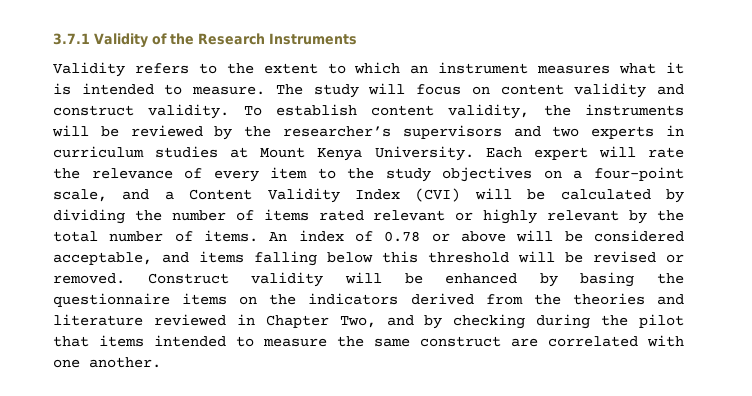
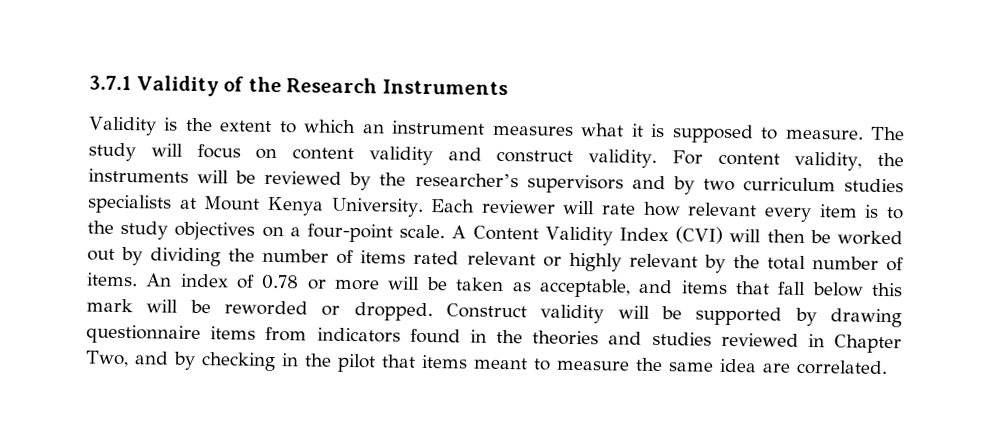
[134,63,217,74] refers to -> [164,117,179,131] is
[81,83,154,95] intended -> [671,124,754,144] supposed
[243,104,357,116] To establish -> [671,150,703,165] For
[552,125,684,139] two experts in -> [672,176,735,195] by two
(219, 152) none -> [87,194,172,214] specialists
[533,147,588,160] expert -> [480,199,556,214] reviewer
[53,168,203,179] the relevance of -> [642,201,758,217] how relevant
(308, 173) none -> [864,204,880,218] is
[53,189,174,202] scale, and a -> [399,224,467,239] scale. A
[527,189,651,200] be calculated -> [766,229,904,246] [87,248,115,261] then be worked out
[461,230,684,242] above will be considered -> [334,276,532,292] more will be taken as
[254,251,317,266] falling -> [734,281,807,295] that fall
[428,251,684,263] [53,273,125,284] threshold will be revised or removed. -> [86,298,433,322] mark will be reworded or dropped.
[445,272,684,287] [53,293,523,307] enhanced by basing the questionnaire items on the indicators derived from -> [695,306,903,328] [86,324,487,345] supported by drawing questionnaire items from indicators found in
[53,314,143,326] literature -> [651,331,712,346] studies
[536,314,591,329] during -> [280,353,299,367] in
[154,335,226,347] intended -> [472,357,528,370] meant
[420,335,684,347] [53,357,161,368] construct are correlated with one another. -> [718,358,888,376] idea are correlated.

